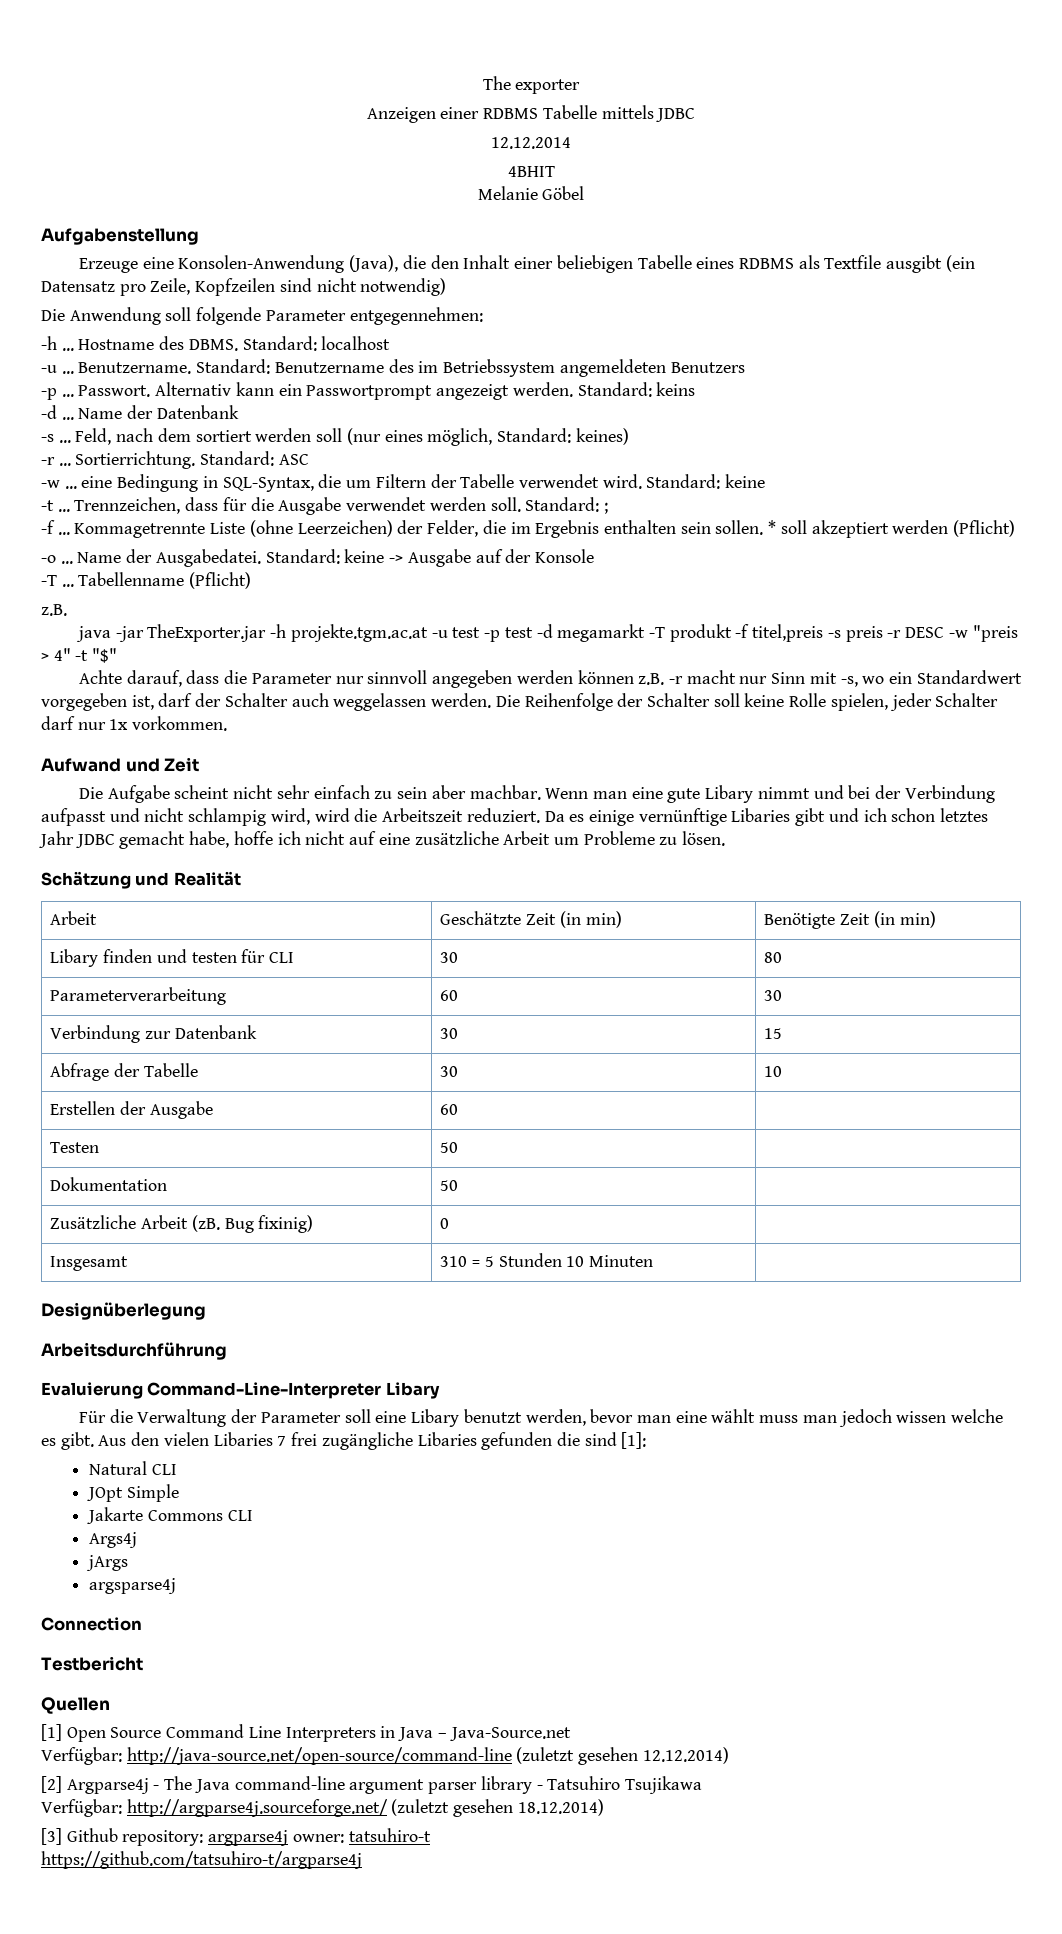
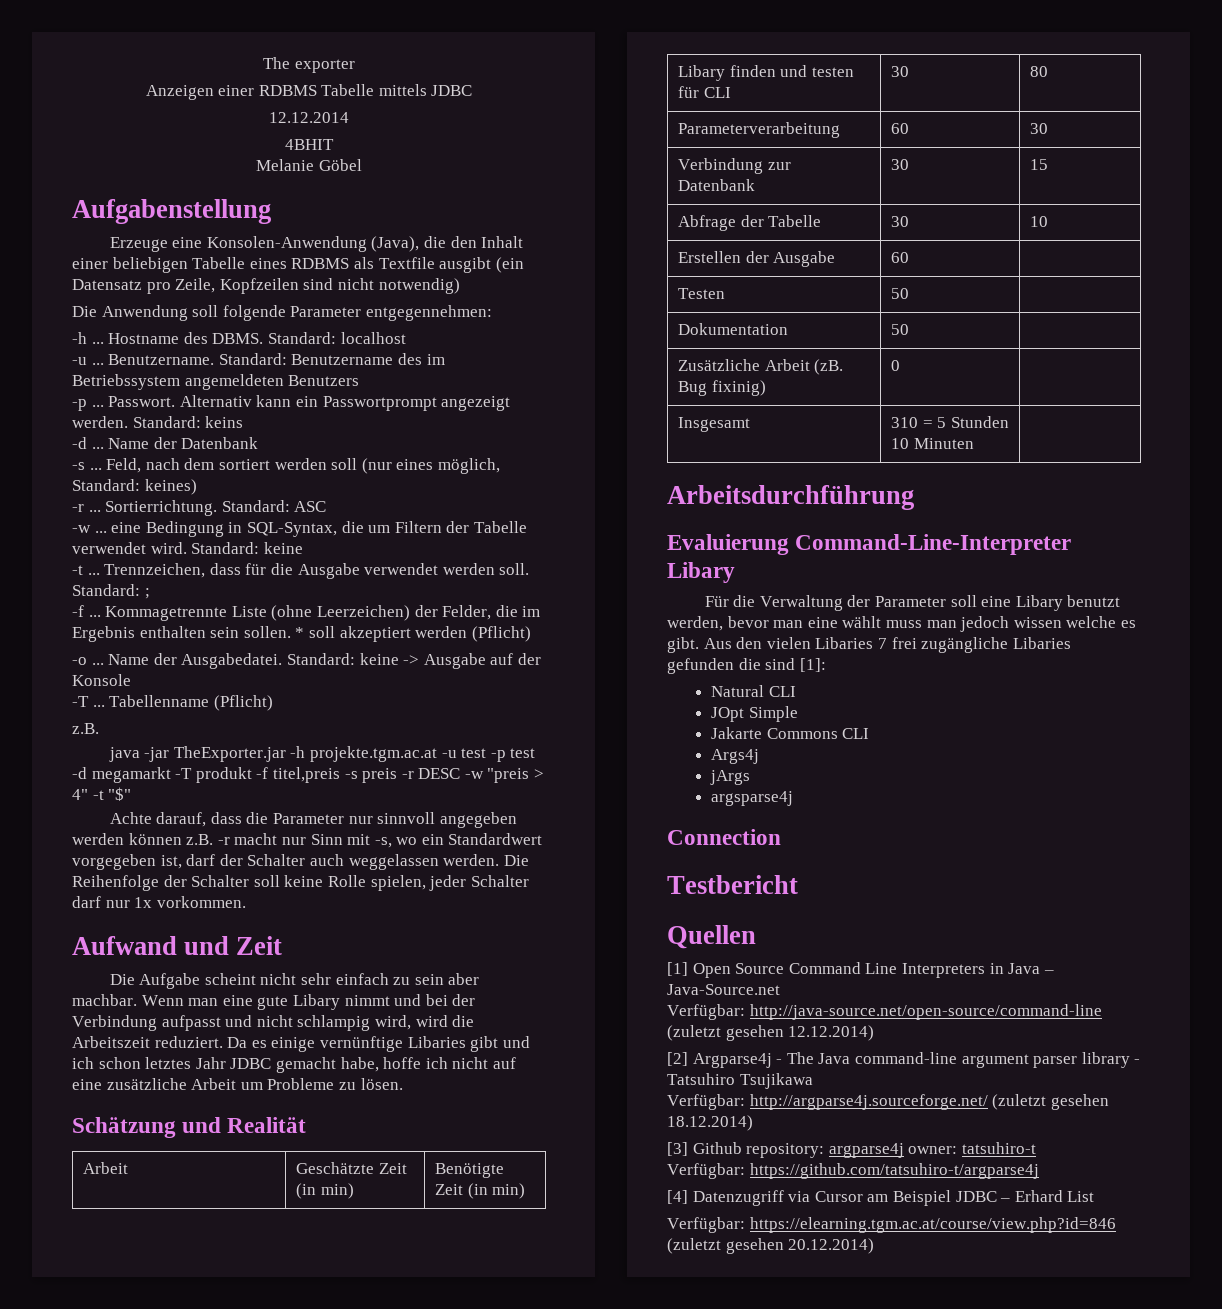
[41,1302,206,1320] // Designüberlegung -> (974, 443) none
(431, 1835) none -> [667,1163,745,1179] Verfügbar:
(362, 1860) none -> [667,1190,1095,1206] [667,1217,1116,1233] [667,1238,875,1254] // [4] Datenzugriff via Cursor am Beispiel JDBC – Erhard List // Verfügbar: https://elearning.tgm.ac.at/course/view.php?id=846 (zuletzt gesehen 20.12.2014)

